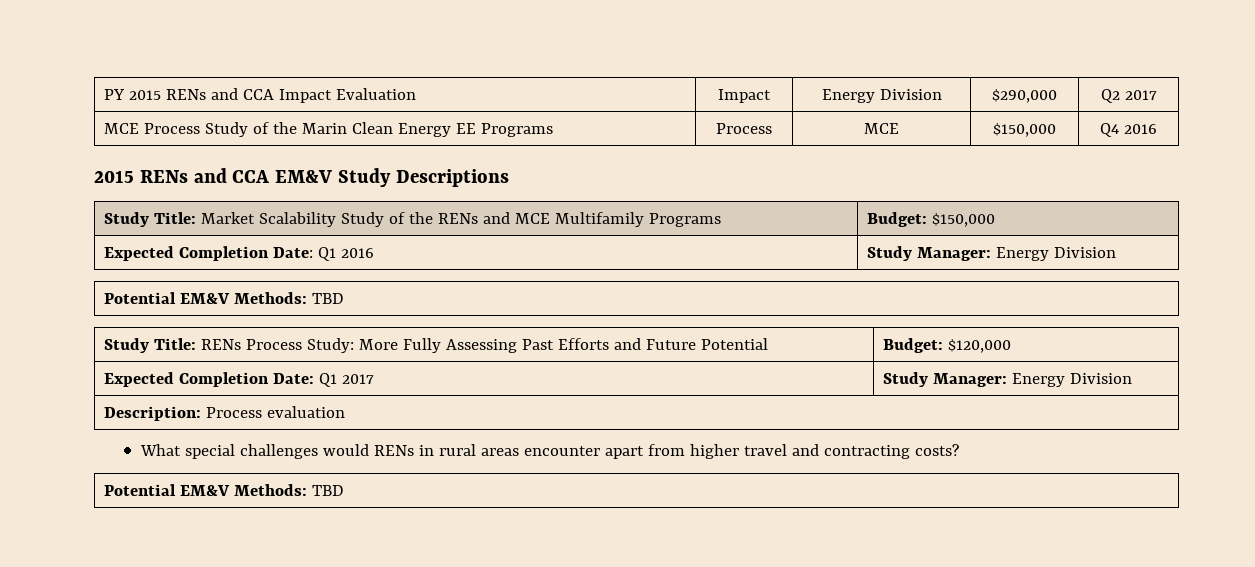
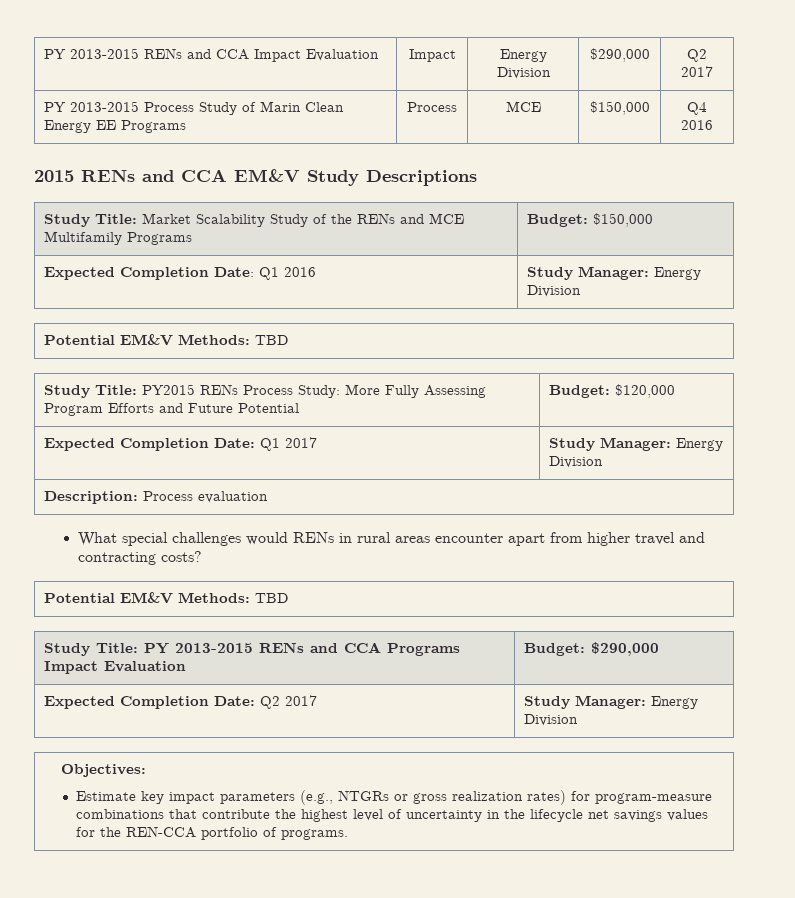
[104,89,162,100] PY 2015 -> [44,48,140,59] PY 2013-2015
[104,123,140,134] MCE -> [44,101,140,112] PY 2013-2015
[273,122,298,134] the -> (257, 107) none
(197, 344) none -> [142,384,196,395] PY2015
[522,339,555,350] Past -> [44,403,104,416] Program
(345, 490) none -> [44,642,461,656] [44,661,187,674] [524,642,660,656] [44,695,318,709] [524,695,699,709] [524,714,579,726] [60,764,146,777] [76,790,713,805] [76,809,709,822] [76,826,349,840] // Study Title: PY 2013-2015 RENs and CCA Programs Impact Evaluation | Budget: $290,000 // Expected Completion Date: Q2 2017 | Study Manager: Energy Division // Objectives: // Estimate key impact parameters (e.g., NTGRs or gross realization rates) for program-measure combinations that contribute the highest level of uncertainty in the lifecycle net savings values for the REN-CCA portfolio of programs.

